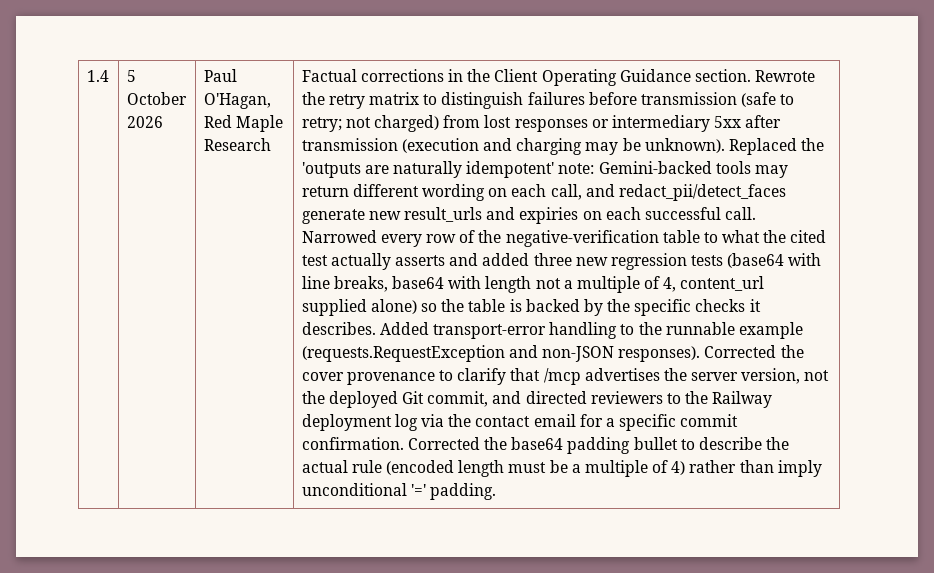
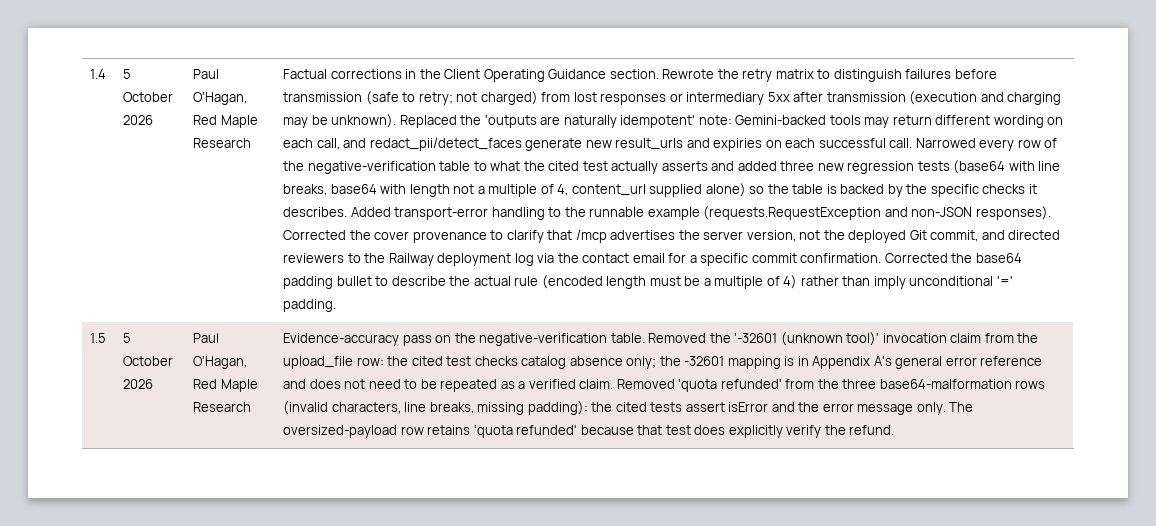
(496, 491) none -> [90,333,107,343] [123,333,132,343] [123,356,174,366] [123,379,154,389] [193,333,220,343] [193,356,248,369] [193,379,258,392] [193,402,252,412] [283,332,1039,346] [283,356,1043,369] [283,379,1046,392] [283,401,974,415] [283,425,895,438] // 1.5 | 5 October 2026 | Paul O'Hagan, Red Maple Research | Evidence-accuracy pass on the negative-verification table. Removed the '-32601 (unknown tool)' invocation claim from the upload_file row: the cited test checks catalog absence only; the -32601 mapping is in Appendix A's general error reference and does not need to be repeated as a verified claim. Removed 'quota refunded' from the three base64-malformation rows (invalid characters, line breaks, missing padding): the cited tests assert isError and the error message only. The oversized-payload row retains 'quota refunded' because that test does explicitly verify the refund.

